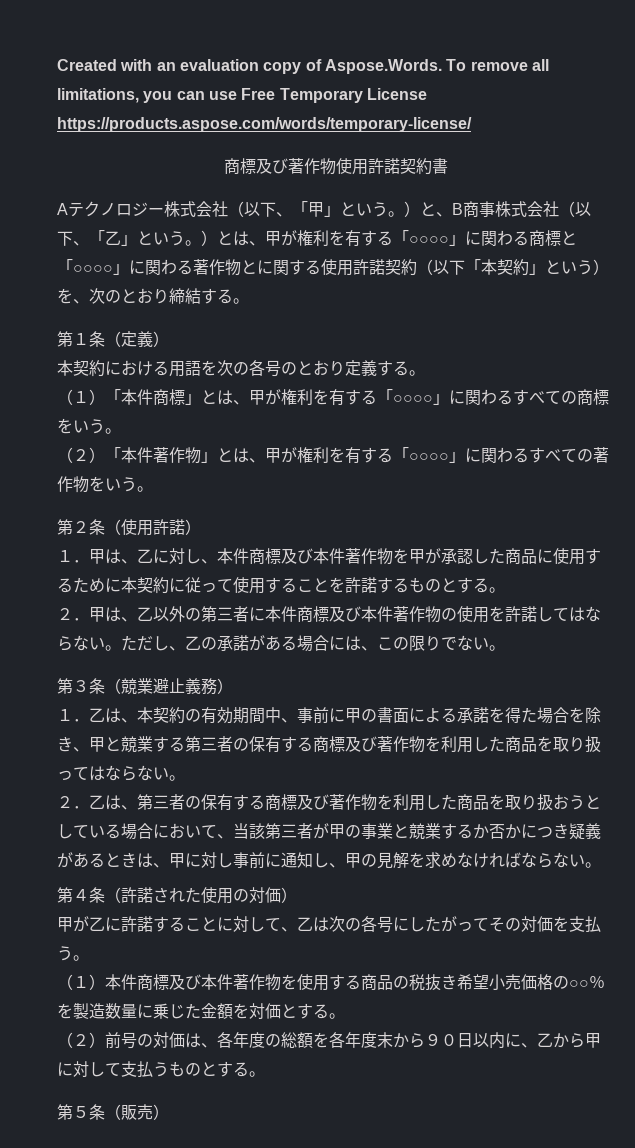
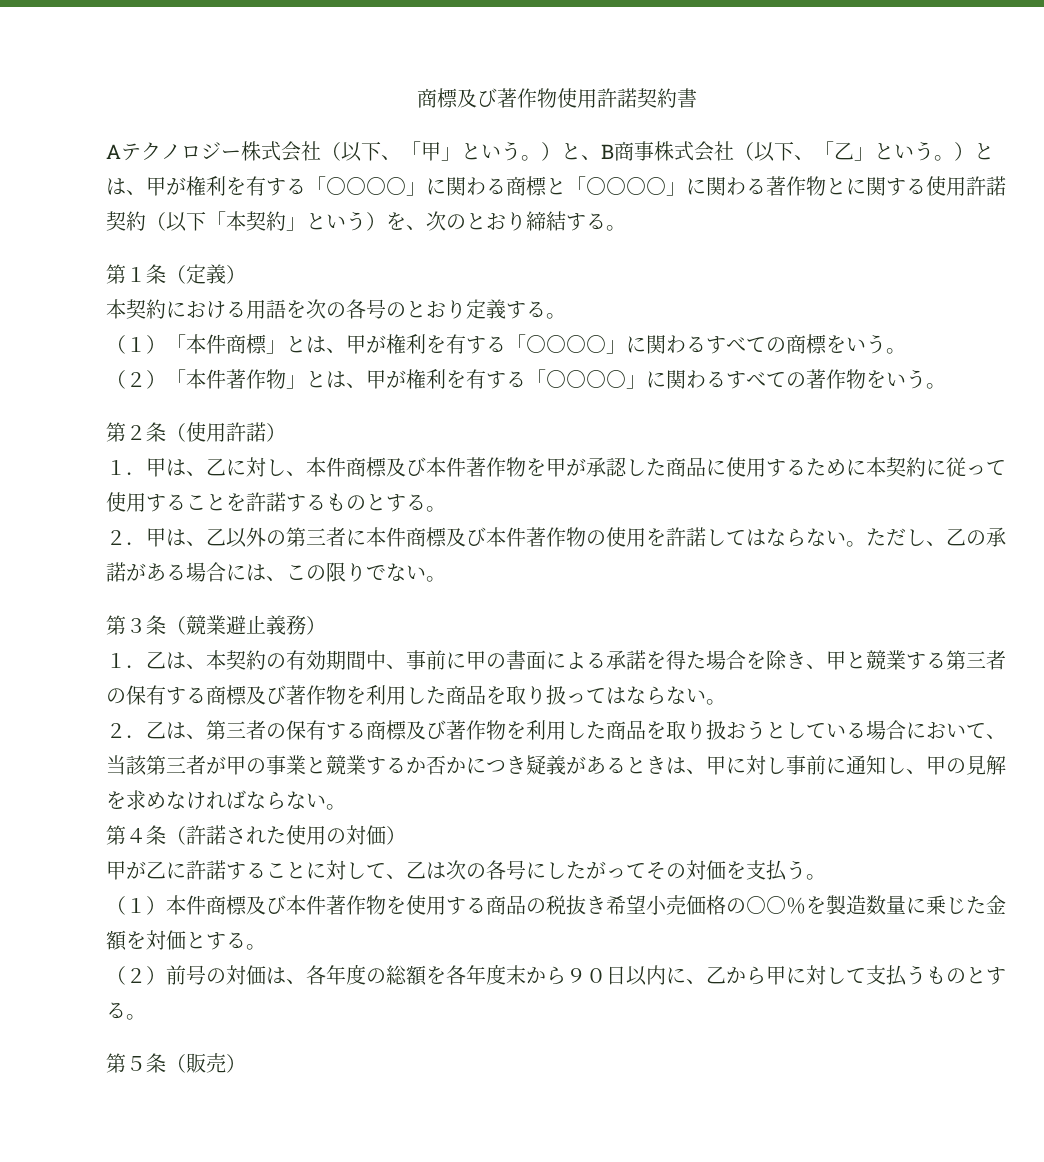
[57,59,549,74] [57,88,427,103] [57,117,472,132] Created with an evaluation copy of Aspose.Words. To remove all limitations, you can use Free Temporary License https://products.aspose.com/words/temporary-license/ // -> (417, 98) none

